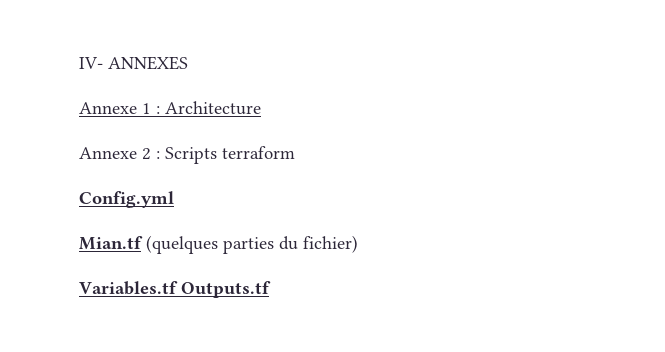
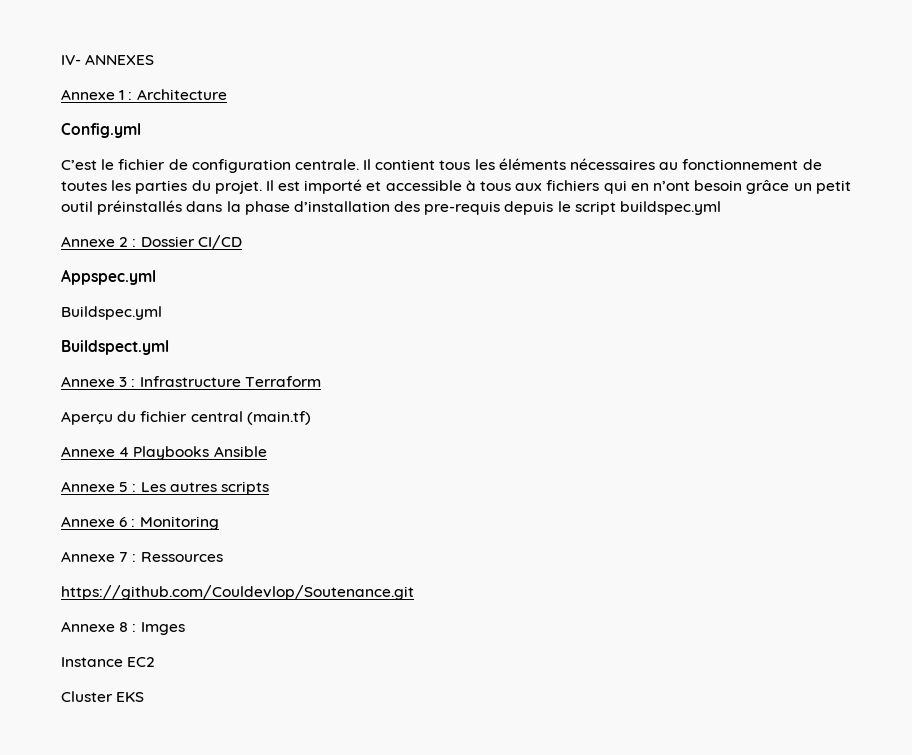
[79,146,295,164] [79,191,174,208] [79,235,358,254] [79,281,271,298] Annexe 2 : Scripts terraform // Config.yml // Mian.tf (quelques parties du fichier) // Variables.tf Outputs.tf -> [61,123,141,138] [61,158,822,173] [61,179,851,194] [61,200,722,215] [61,235,242,249] [61,269,156,285] [61,306,162,320] [61,340,169,355] [61,376,321,387] [61,411,311,425] [61,446,267,460] [61,481,269,495] [61,516,219,530] [61,551,223,562] [61,585,414,600] [61,621,185,635] [61,657,156,667] [61,691,145,702] Config.yml // C’est le fichier de configuration centrale. Il contient tous les éléments nécessaires au fonctionnement de toutes les parties du projet. Il est importé et accessible à tous aux fichiers qui en n’ont besoin grâce un petit outil préinstallés dans la phase d’installation des pre-requis depuis le script buildspec.yml // Annexe 2 : Dossier CI/CD // Appspec.yml // Buildspec.yml // Buildspect.yml // Annexe 3 : Infrastructure Terraform // Aperçu du fichier central (main.tf) // Annexe 4 Playbooks Ansible // Annexe 5 : Les autres scripts // Annexe 6 : Monitoring // Annexe 7 : Ressources // https://github.com/Couldevlop/Soutenance.git // Annexe 8 : Imges // Instance EC2 // Cluster EKS

